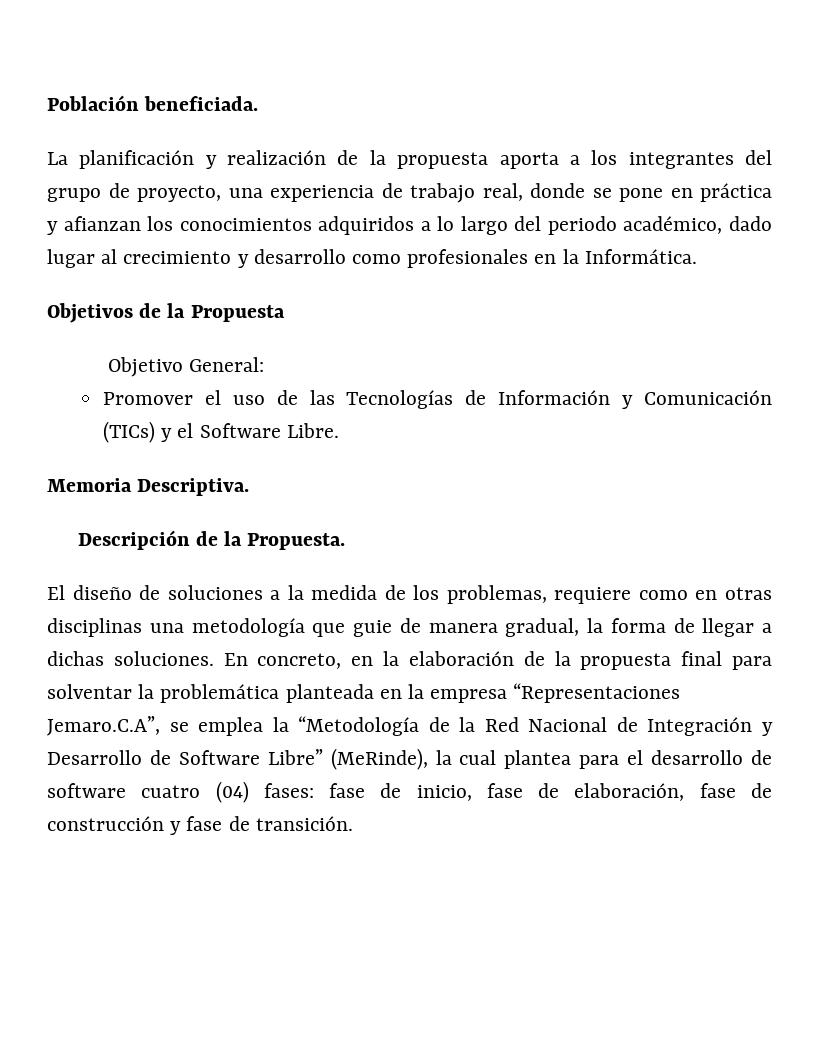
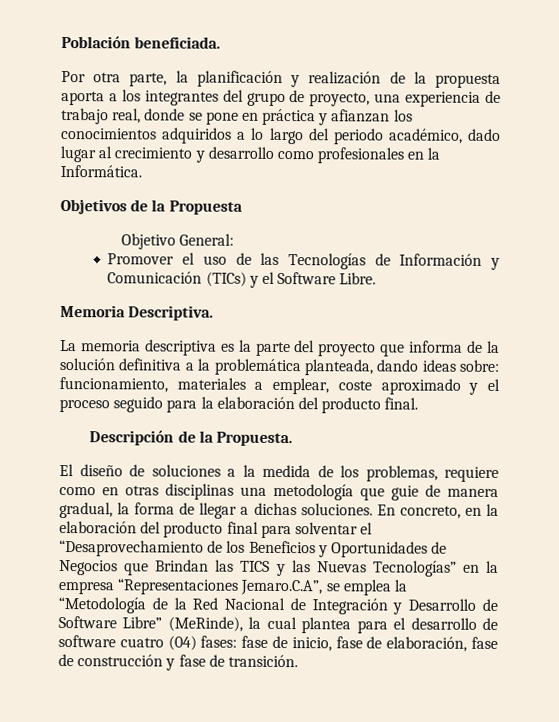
[47,152,68,165] La -> [61,70,189,87] Por otra parte, la
(250, 487) none -> [60,339,501,357] [59,358,500,376] [59,377,501,395] [59,396,419,414] // La memoria descriptiva es la parte del proyecto que informa de la solución definitiva a la problemática planteada, dando ideas sobre: funcionamiento, materiales a emplear, coste aproximado y el proceso seguido para la elaboración del producto final.
[523,651,772,670] [47,684,374,703] de la propuesta final para solventar la problemática planteada -> [140,521,374,539] [59,540,448,558] [59,559,457,577] del producto final para solventar el “Desaprovechamiento de los Beneficios y Oportunidades de Negocios que Brindan las TICS y las Nuevas Tecnologías”

